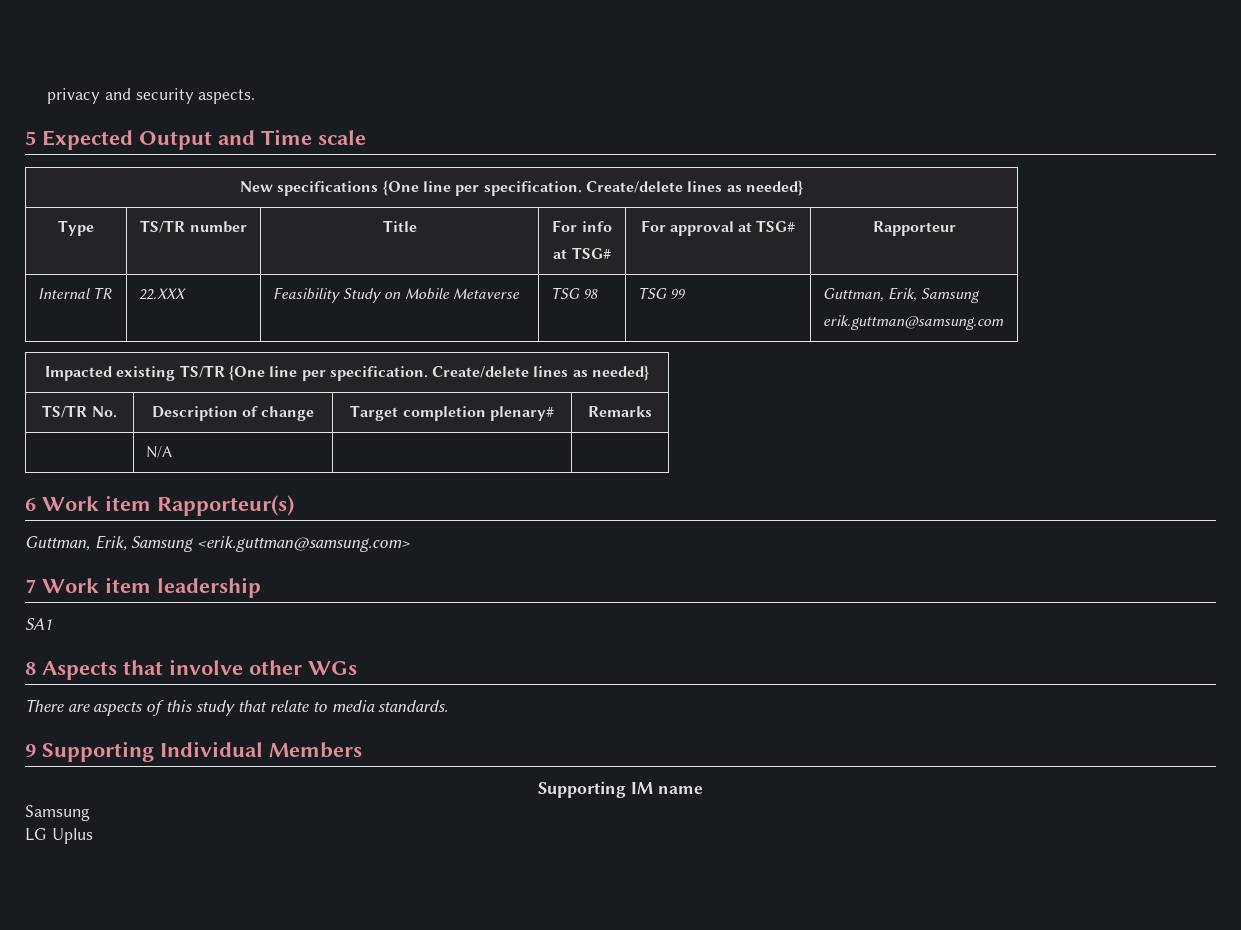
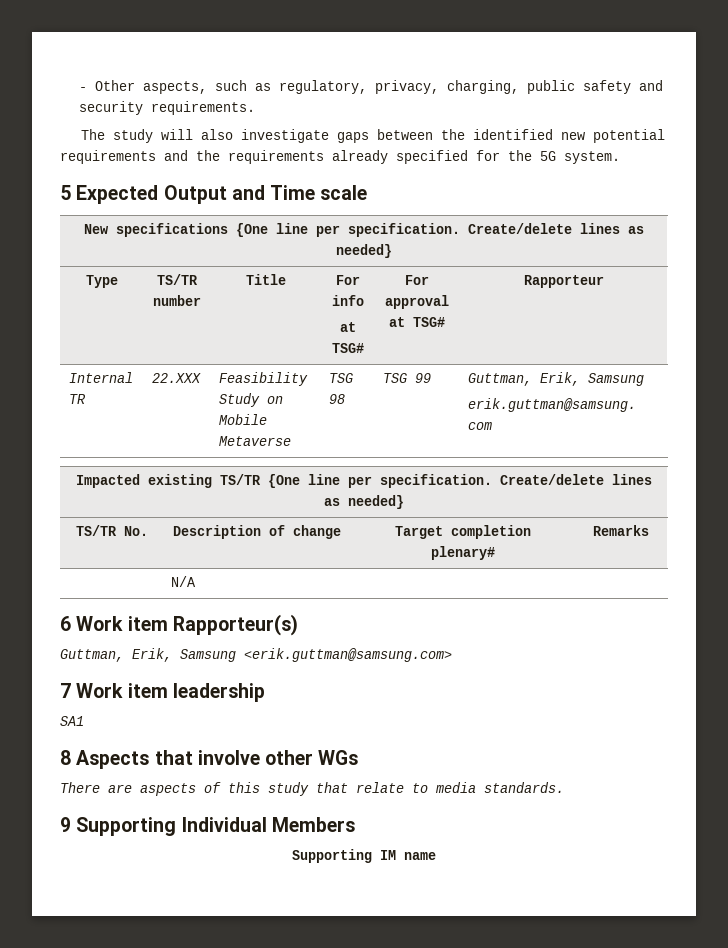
[47,88,256,104] privacy and security aspects. -> [78,80,663,94] [78,101,255,115] [81,129,666,143] [60,150,620,164] - Other aspects, such as regulatory, privacy, charging, public safety and security requirements. // The study will also investigate gaps between the identified new potential requirements and the requirements already specified for the 5G system.
[25,805,90,821] [25,828,93,844] // Samsung // LG Uplus -> (436, 856) none

